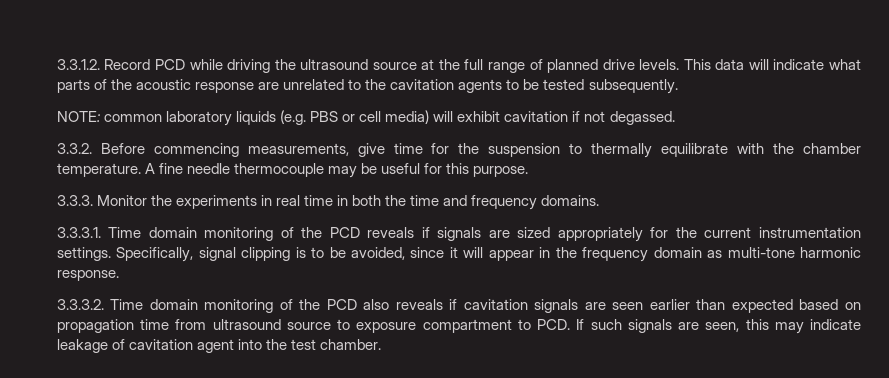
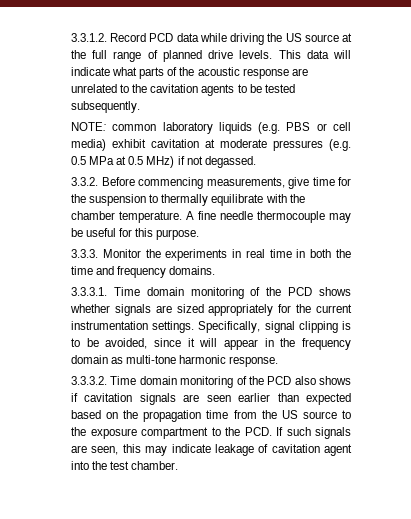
(185, 64) none -> [176,33,199,42] data
[300,59,369,70] ultrasound -> [285,33,302,42] US
[433,111,454,122] will -> (107, 145) none
(569, 116) none -> [205,139,351,151] [71,156,175,168] at moderate pressures (e.g. 0.5 MPa at 0.5 MHz)
[367,227,430,238] reveals if -> [319,287,351,296] [70,304,111,313] shows whether
[395,299,443,310] reveals -> [319,376,351,385] shows
(862, 306) none -> [123,410,139,419] the
[212,319,281,330] ultrasound -> [261,410,298,419] the US
(351, 324) none -> [71,427,87,436] the
(531, 324) none -> [225,427,241,436] the

